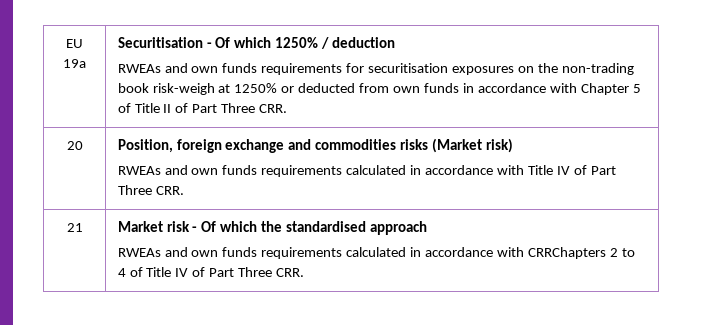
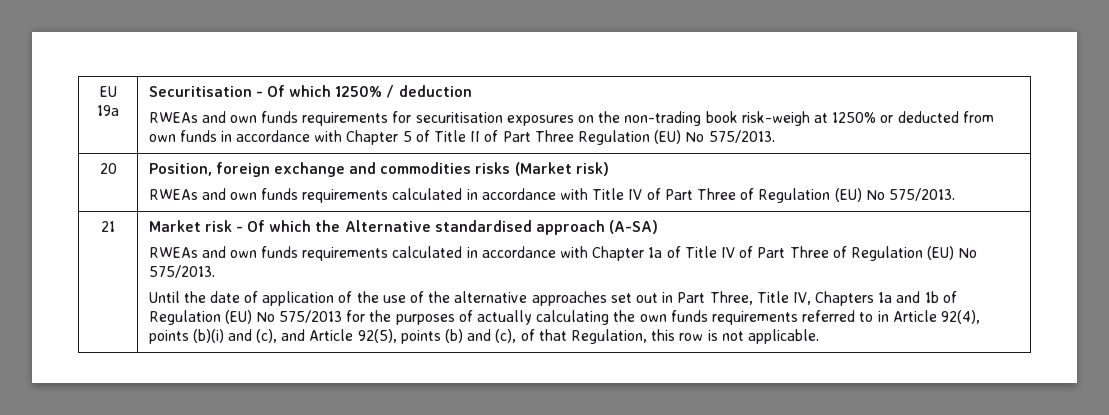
[259,104,288,113] CRR. -> [577,130,775,145] Regulation (EU) No 575/2013.
[155,186,184,195] CRR. -> [740,188,955,203] of Regulation (EU) No 575/2013.
(283, 226) none -> [344,220,431,232] Alternative
[117,247,635,259] [117,268,126,277] // RWEAs and own funds requirements calculated in accordance with CRRChapters 2 to 4 -> [609,220,659,234] [148,246,663,261] (A-SA) // RWEAs and own funds requirements calculated in accordance with Chapter 1a
[276,268,305,277] CRR. -> [832,246,978,261] [148,265,215,278] [148,291,957,306] [148,310,980,325] [148,329,819,344] of Regulation (EU) No 575/2013. // Until the date of application of the use of the alternative approaches set out in Part Three, Title IV, Chapters 1a and 1b of Regulation (EU) No 575/2013 for the purposes of actually calculating the own funds requirements referred to in Article 92(4), points (b)(i) and (c), and Article 92(5), points (b) and (c), of that Regulation, this row is not applicable.

